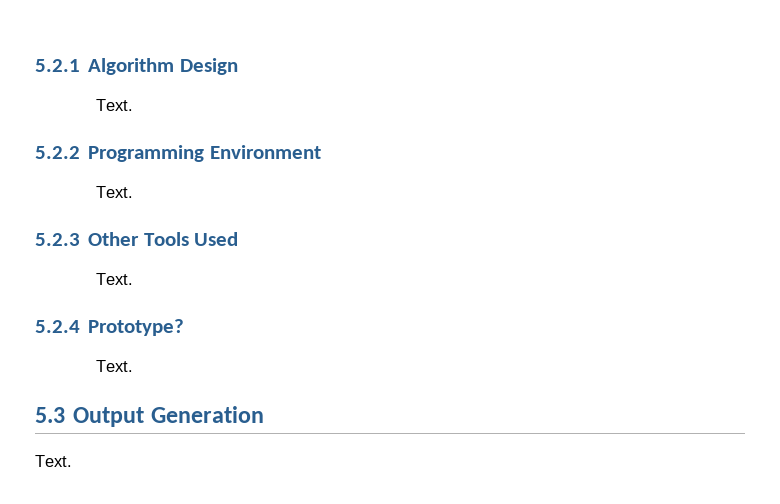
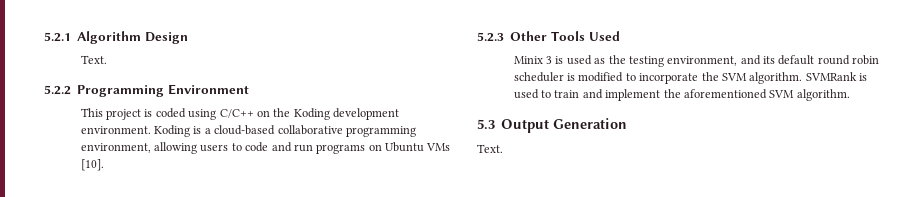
[95,186,133,198] [35,232,239,246] [95,273,133,285] [35,319,185,336] [95,360,133,372] Text. // 5.2.3 Other Tools Used // Text. // 5.2.4 Prototype? // Text. -> [80,108,400,120] [80,125,416,137] [80,142,451,154] [80,159,104,171] [477,31,620,42] [513,55,880,67] [513,72,868,84] [513,89,850,101] This project is coded using C/C++ on the Koding development environment. Koding is a cloud-based collaborative programming environment, allowing users to code and run programs on Ubuntu VMs [10]. // 5.2.3 Other Tools Used // Minix 3 is used as the testing environment, and its default round robin scheduler is modified to incorporate the SVM algorithm. SVMRank is used to train and implement the aforementioned SVM algorithm.

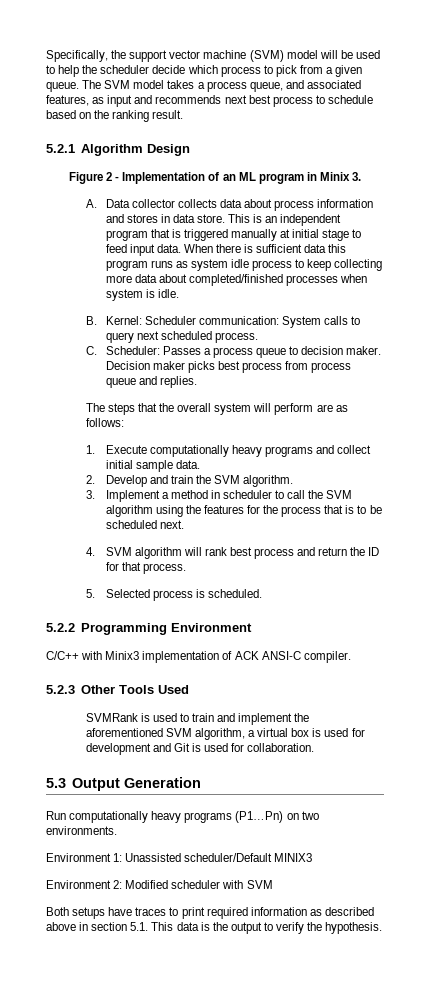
[44,31,188,44] [80,55,107,64] [44,84,249,97] [80,108,400,120] [80,125,416,137] [80,142,451,154] [80,159,104,171] [477,31,620,42] [513,55,880,67] [513,72,803,84] 5.2.1 Algorithm Design // Text. // 5.2.2 Programming Environment // This project is coded using C/C++ on the Koding development environment. Koding is a cloud-based collaborative programming environment, allowing users to code and run programs on Ubuntu VMs [10]. // 5.2.3 Other Tools Used // Minix 3 is used as the testing environment, and its default round robin scheduler is modified to incorporate the SVM algorithm. -> [46,50,380,62] [46,65,363,77] [46,80,361,92] [46,95,373,107] [46,110,184,122] [46,144,190,156] [68,172,362,184] [85,199,374,211] [105,214,342,226] [105,229,362,241] [105,244,347,256] [105,259,383,271] [105,274,368,286] [105,289,179,301] [85,316,361,328] [105,331,258,343] [85,346,382,358] [105,361,352,373] [105,376,197,388] [85,403,348,415] [85,418,124,427] [85,445,372,457] [105,460,200,472] [85,475,294,487] [85,490,353,502] [105,505,382,517] [105,520,184,529] [85,547,380,559] [105,562,186,574] [85,589,262,601] [46,623,252,635] [46,651,351,663] [46,685,189,694] Specifically, the support vector machine (SVM) model will be used to help the scheduler decide which process to pick from a given queue. The SVM model takes a process queue, and associated features, as input and recommends next best process to schedule based on the ranking result. // 5.2.1 Algorithm Design // Figure 2 - Implementation of an ML program in Minix 3. // A. Data collector collects data about process information and stores in data store. This is an independent program that is triggered manually at initial stage to feed input data. When there is sufficient data this program runs as system idle process to keep collecting more data about completed/finished processes when system is idle. // B. Kernel: Scheduler communication: System calls to query next scheduled process. // C. Scheduler: Passes a process queue to decision maker. Decision maker picks best process from process queue and replies. // The steps that the overall system will perform are as follows: // 1. Execute computationally heavy programs and collect initial sample data. // 2. Develop and train the SVM algorithm. // 3. Implement a method in scheduler to call the SVM algorithm using the features for the process that is to be scheduled next. // 4. SVM algorithm will rank best process and return the ID for that process. // 5. Selected process is scheduled. // 5.2.2 Programming Environment // C/C++ with Minix3 implementation of ACK ANSI-C compiler. // 5.2.3 Other Tools Used //
[796,89,850,101] [477,118,628,133] [477,144,503,153] algorithm. // 5.3 Output Generation // Text. -> [194,728,365,740] [85,743,315,755] [46,777,201,791] [46,811,319,823] [46,826,117,835] [46,853,313,862] [46,880,273,889] [46,907,374,919] [46,922,383,934] algorithm, a virtual box is used for development and Git is used for collaboration. // 5.3 Output Generation // Run computationally heavy programs (P1…Pn) on two environments. // Environment 1: Unassisted scheduler/Default MINIX3 // Environment 2: Modified scheduler with SVM // Both setups have traces to print required information as described above in section 5.1. This data is the output to verify the hypothesis.

